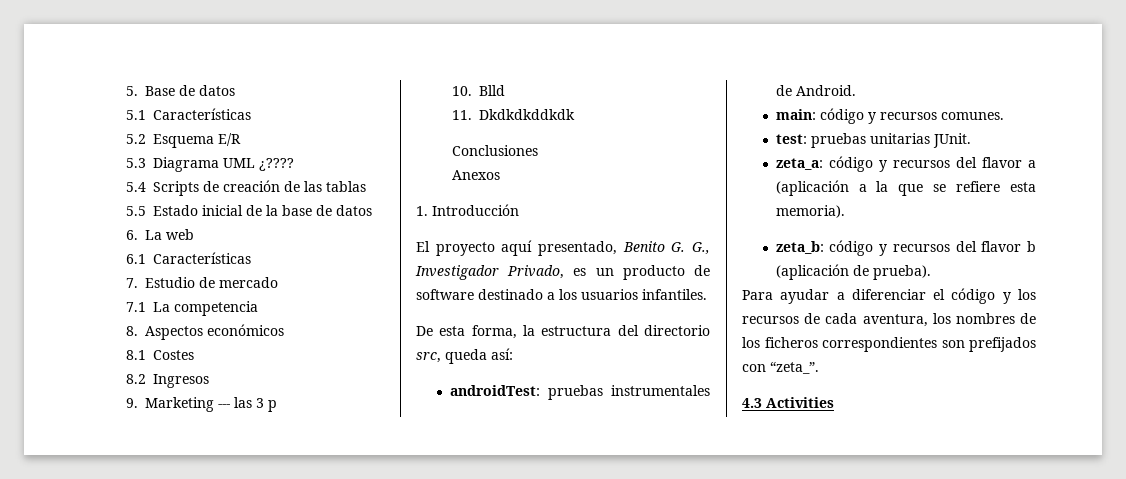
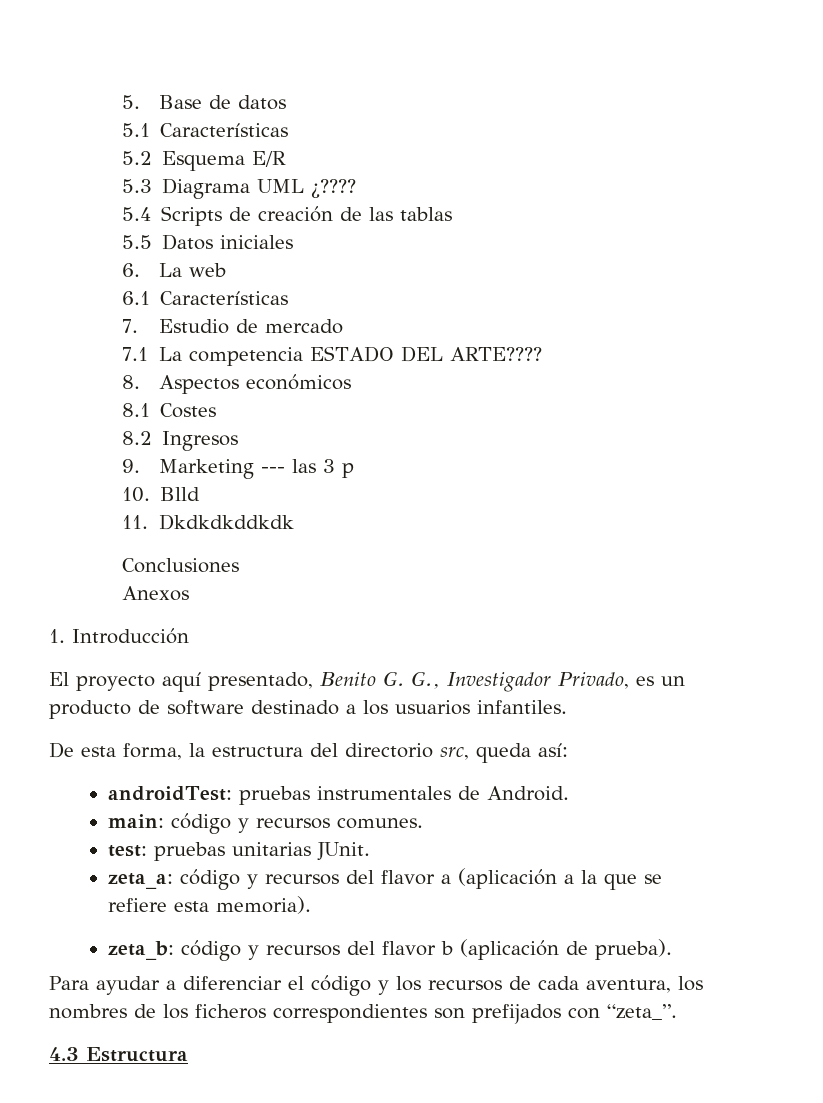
[153,205,373,216] Estado inicial de la base de datos -> [162,234,294,250] Datos iniciales
(259, 308) none -> [309,346,542,362] ESTADO DEL ARTE????
[766,397,834,408] Activities -> [86,1047,188,1062] Estructura

